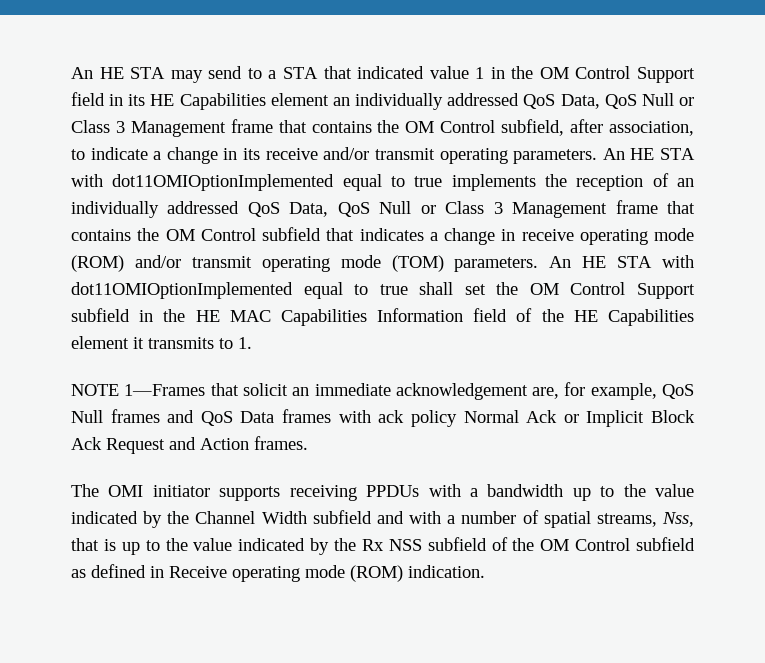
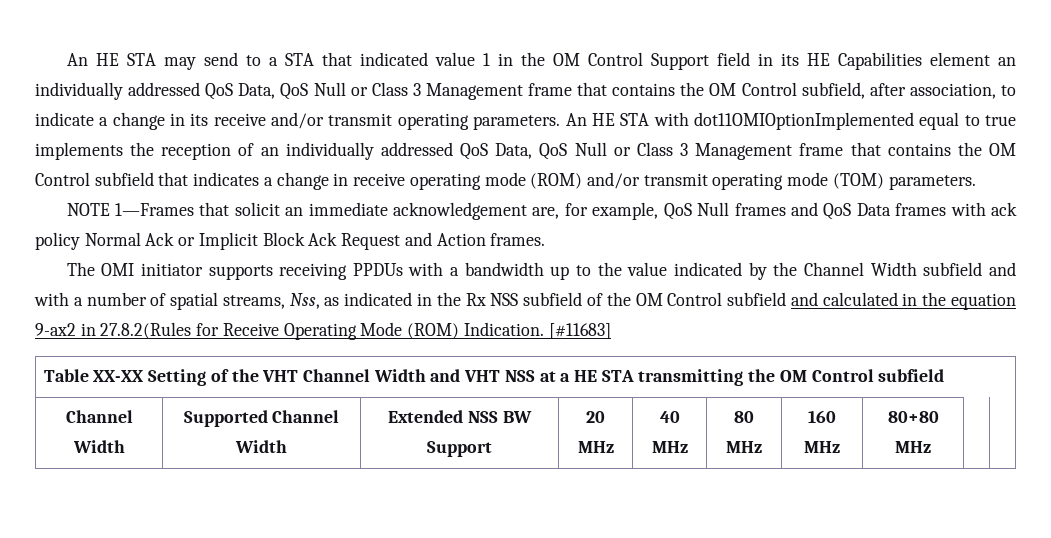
[549,255,694,268] [71,282,695,299] [71,308,694,326] [71,336,252,349] An HE STA with dot11OMIOptionImplemented equal to true shall set the OM Control Support subfield in the HE MAC Capabilities Information field of the HE Capabilities element it transmits to 1. -> (976, 182) none
[71,538,330,555] that is up to the value indicated by -> [324,292,433,306] as indicated in
[71,564,485,582] as defined in Receive operating mode (ROM) indication. -> [790,292,1016,310] [35,322,611,340] [43,369,945,386] [65,410,133,423] [72,440,125,453] [183,410,340,427] [235,440,287,453] [388,410,532,423] [427,441,492,457] [586,411,605,423] [577,441,614,453] [659,411,680,423] [651,441,688,453] [734,411,754,423] [726,441,762,453] [808,410,836,423] [804,441,840,453] [887,411,939,423] [895,441,931,453] and calculated in the equation 9-ax2 in 27.8.2(Rules for Receive Operating Mode (ROM) Indication. [#11683] // Table XX-XX Setting of the VHT Channel Width and VHT NSS at a HE STA transmitting the OM Control subfield // Channel Width | Supported Channel Width | Extended NSS BW Support | 20 MHz | 40 MHz | 80 MHz | 160 MHz | 80+80 MHz | |

